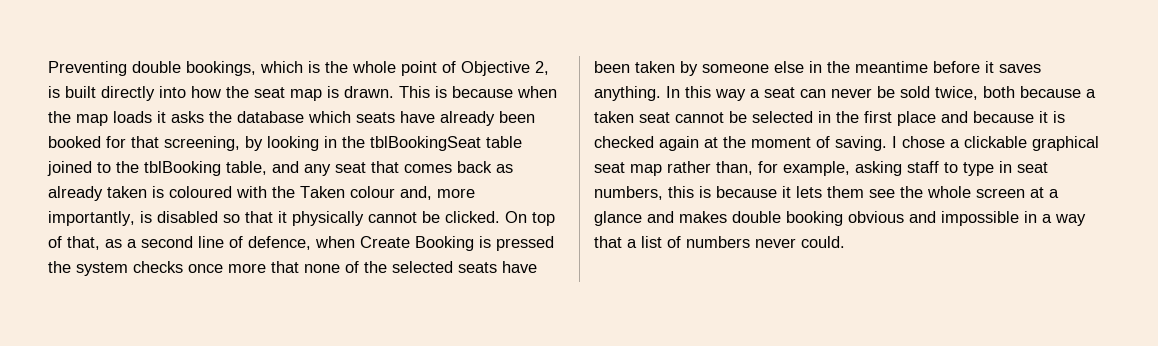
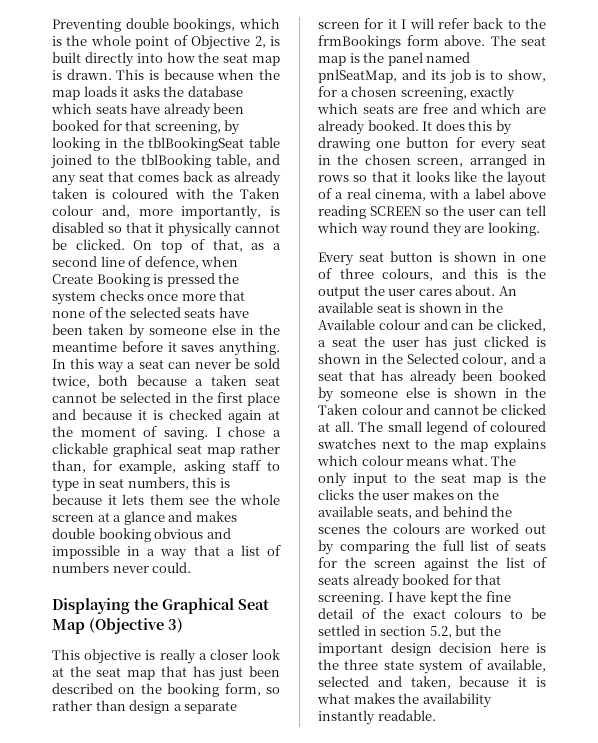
(845, 242) none -> [52,598,269,614] [52,618,183,634] [52,649,280,664] [52,666,280,681] [52,683,280,697] [52,700,238,714] [318,18,546,29] [318,35,546,49] [318,52,471,66] [318,69,546,84] [318,86,516,101] [317,103,546,114] [318,120,512,135] [318,137,546,152] [318,154,546,168] [318,171,546,186] [318,188,546,201] [318,205,546,219] [317,222,540,237] [318,251,546,266] [318,268,546,281] [318,285,517,299] [318,302,503,313] [318,319,546,332] [318,336,546,351] [318,353,547,366] [318,370,546,385] [318,387,546,402] [318,404,546,415] [318,421,546,435] [318,438,546,452] [317,455,517,466] [318,472,546,487] [318,489,499,500] [318,506,513,519] [318,523,546,534] [318,540,546,555] [318,557,547,571] [318,574,502,589] [318,591,511,605] [318,608,546,619] [318,625,501,638] [318,642,546,656] [318,659,546,674] [318,676,546,689] [317,693,492,708] [318,710,436,725] // Displaying the Graphical Seat Map (Objective 3) // This objective is really a closer look at the seat map that has just been described on the booking form, so rather than design a separate screen for it I will refer back to the frmBookings form above. The seat map is the panel named pnlSeatMap, and its job is to show, for a chosen screening, exactly which seats are free and which are already booked. It does this by drawing one button for every seat in the chosen screen, arranged in rows so that it looks like the layout of a real cinema, with a label above reading SCREEN so the user can tell which way round they are looking. // Every seat button is shown in one of three colours, and this is the output the user cares about. An available seat is shown in the Available colour and can be clicked, a seat the user has just clicked is shown in the Selected colour, and a seat that has already been booked by someone else is shown in the Taken colour and cannot be clicked at all. The small legend of coloured swatches next to the map explains which colour means what. The only input to the seat map is the clicks the user makes on the available seats, and behind the scenes the colours are worked out by comparing the full list of seats for the screen against the list of seats already booked for that screening. I have kept the fine detail of the exact colours to be settled in section 5.2, but the important design decision here is the three state system of available, selected and taken, because it is what makes the availability instantly readable.

